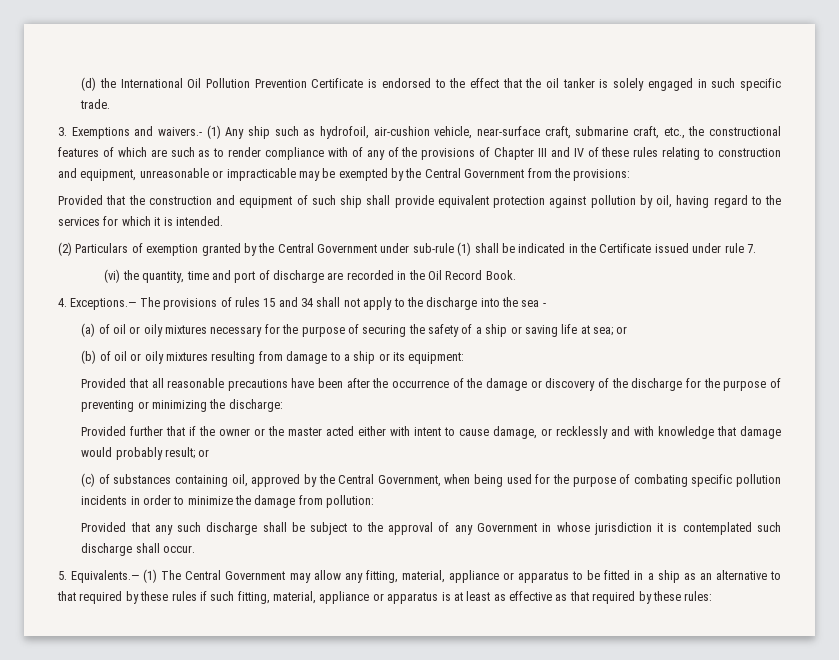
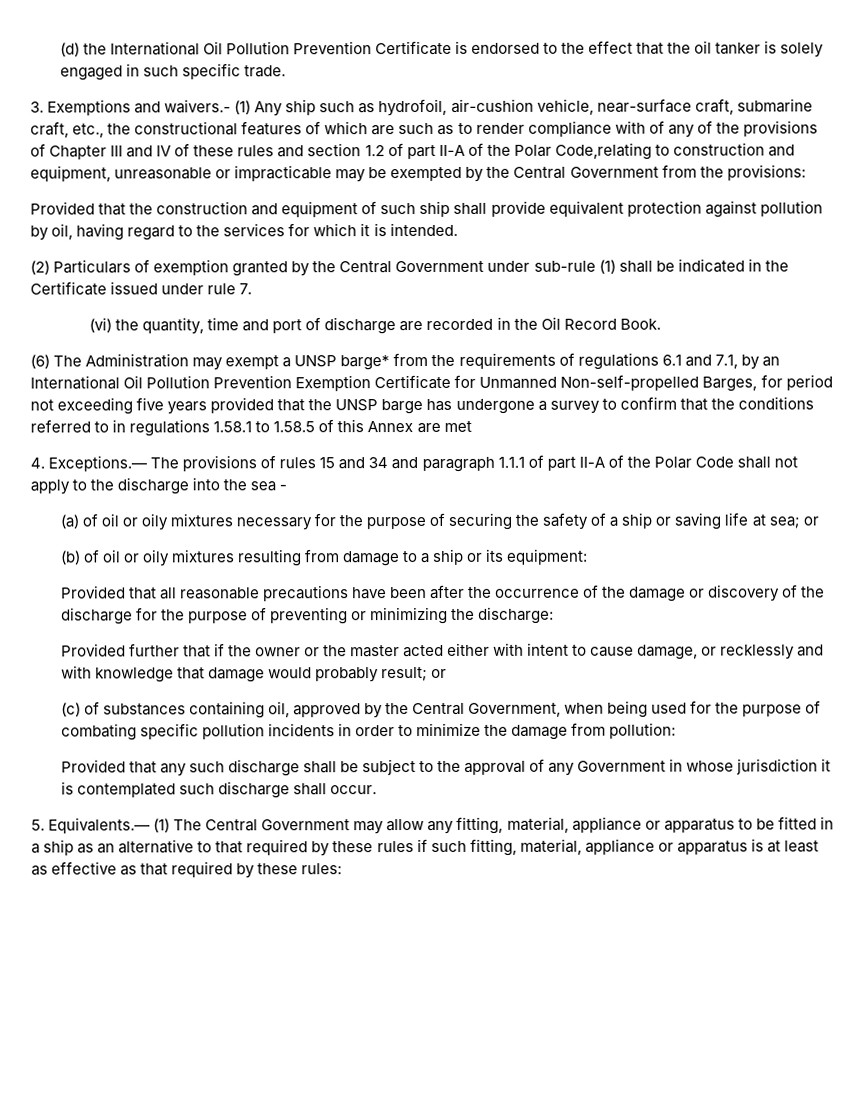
[662,147,701,160] relating -> [277,142,652,160] and section 1.2 of part II-A of the Polar Code,relating
(516, 275) none -> [30,352,780,371] [30,374,833,392] [30,396,814,415] [30,419,472,437] // (6) The Administration may exempt a UNSP barge* from the requirements of regulations 6.1 and 7.1, by an International Oil Pollution Prevention Exemption Certificate for Unmanned Non-self-propelled Barges, for period not exceeding five years provided that the UNSP barge has undergone a survey to confirm that the conditions referred to in regulations 1.58.1 to 1.58.5 of this Annex are met
(313, 302) none -> [391,454,734,473] and paragraph 1.1.1 of part II-A of the Polar Code

